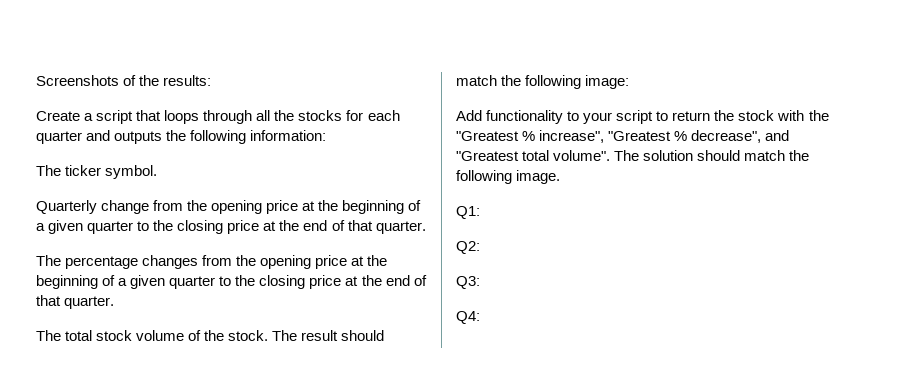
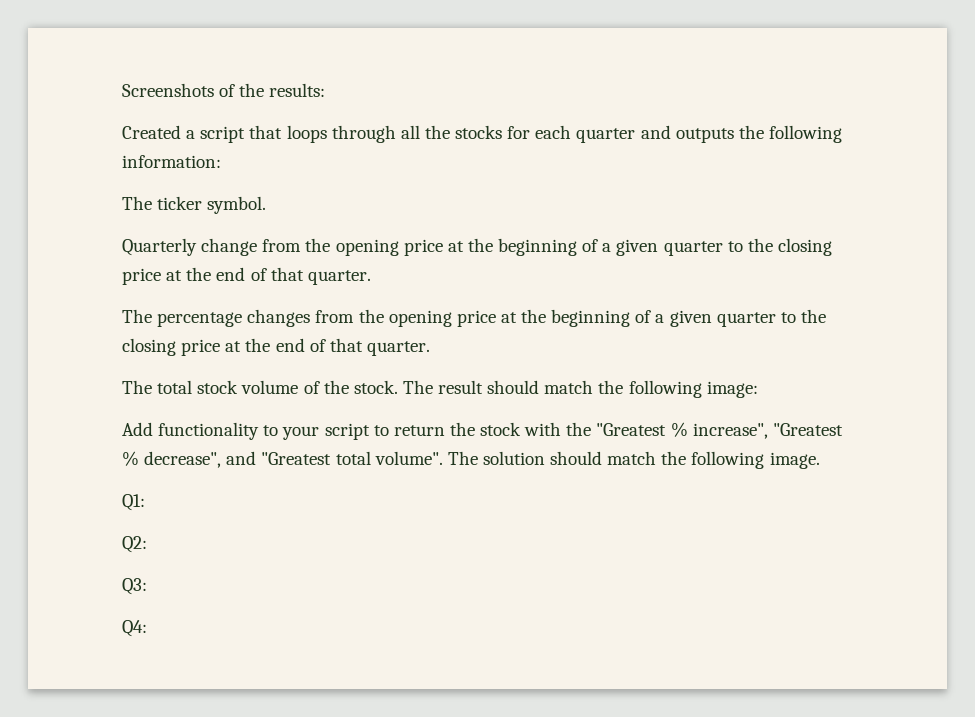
[36,111,80,121] Create -> [122,125,181,139] Created

